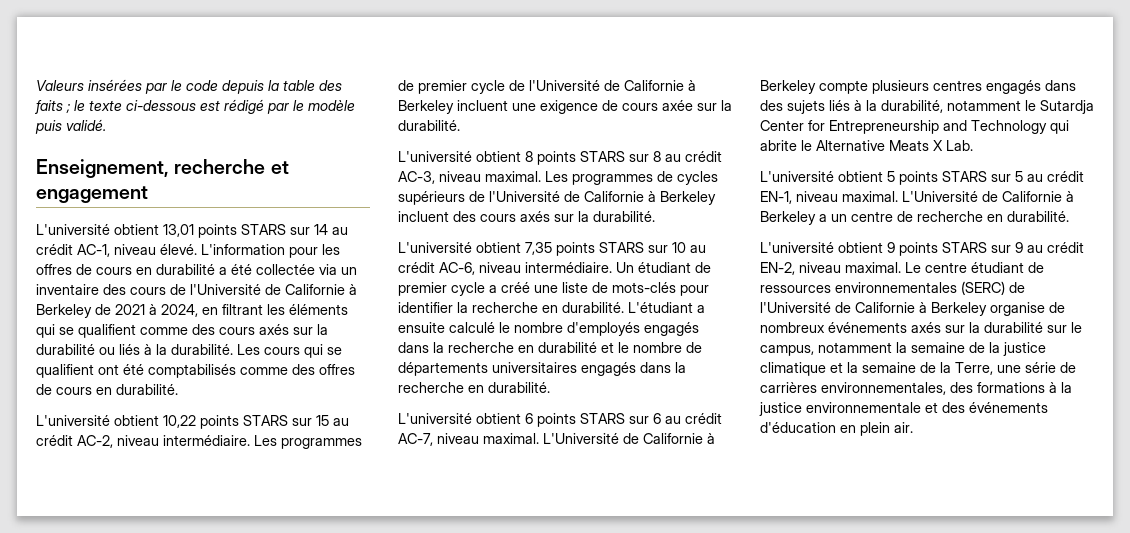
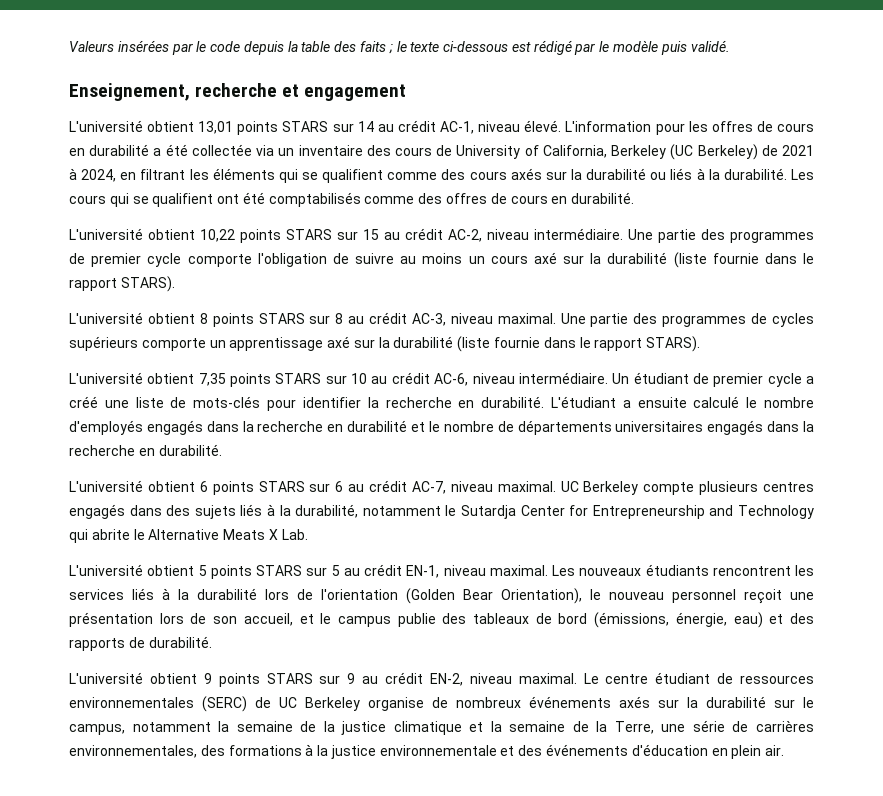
[190,284,357,295] [36,304,92,318] l'Université de Californie à Berkeley -> [456,144,758,160] University of California, Berkeley (UC Berkeley)
[254,435,277,446] Les -> [628,229,725,243] Une partie des
[509,80,696,91] [398,100,732,114] [398,120,460,131] de l'Université de Californie à Berkeley incluent une exigence de cours axée sur la durabilité. -> [187,252,814,268] [69,276,175,292] comporte l'obligation de suivre au moins un cours axé sur la durabilité (liste fournie dans le rapport STARS).
[545,171,568,182] Les -> [560,313,658,327] Une partie des
[469,191,716,205] [398,211,655,222] de l'Université de Californie à Berkeley incluent des cours axés sur la durabilité. -> [141,336,701,352] comporte un apprentissage axé sur la durabilité (liste fournie dans le rapport STARS).
[543,433,715,444] L'Université de Californie à -> [560,481,579,492] UC
[902,191,1074,202] [760,211,1003,225] L'Université de Californie à Berkeley a un centre de recherche en -> [552,564,814,576] [69,588,814,604] [69,612,815,628] [69,637,145,651] Les nouveaux étudiants rencontrent les services liés à la durabilité lors de l'orientation (Golden Bear Orientation), le nouveau personnel reçoit une présentation lors de son accueil, et le campus publie des tableaux de bord (émissions, énergie, eau) et des rapports de
[760,302,927,313] l'Université de Californie à -> [279,697,297,708] UC

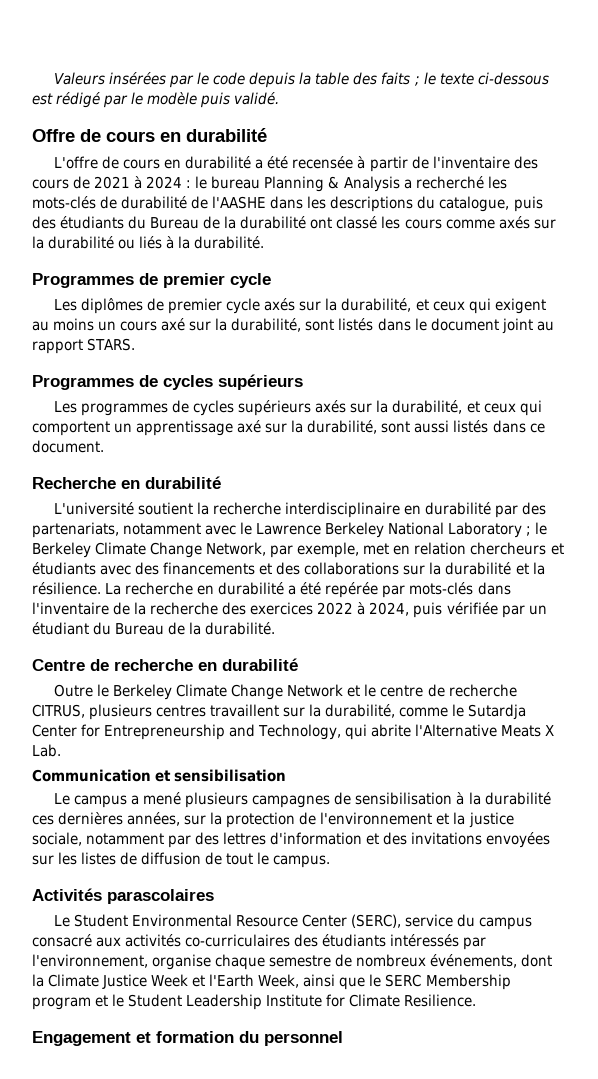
[69,83,407,101] [69,120,753,135] Enseignement, recherche et engagement // L'université obtient 13,01 points STARS sur 14 au crédit AC-1, niveau élevé. L'information pour les offres -> [32,128,267,142] [54,156,99,169] Offre de cours en durabilité // L'offre
[191,144,814,160] [69,168,507,183] collectée via un inventaire des cours de University of California, Berkeley (UC Berkeley) de 2021 à 2024, en filtrant les éléments qui se qualifient comme des cours -> [292,156,538,172] [32,176,507,192] [32,196,543,212] [32,216,495,229] recensée à partir de l'inventaire des cours de 2021 à 2024 : le bureau Planning & Analysis a recherché les mots-clés de durabilité de l'AASHE dans les descriptions du catalogue, puis des étudiants du Bureau de la durabilité ont classé les cours comme
[790,169,814,180] [69,192,635,207] [69,228,814,243] [69,253,394,267] Les cours qui se qualifient ont été comptabilisés comme des offres de cours en durabilité. // L'université obtient 10,22 points STARS sur 15 au crédit AC-2, niveau intermédiaire. Une partie des programmes de premier cycle comporte l'obligation de suivre -> [32,273,271,288] [54,298,546,314] // Programmes de premier cycle // Les diplômes de premier cycle axés sur la durabilité, et ceux qui exigent
[607,252,814,268] [69,276,175,292] [69,312,814,327] [69,336,206,351] durabilité (liste fournie dans le rapport STARS). // L'université obtient 8 points STARS sur 8 au crédit AC-3, niveau maximal. Une partie des programmes de cycles supérieurs comporte -> [231,318,554,334] [32,338,136,354] [32,374,303,390] [54,400,542,416] [32,421,110,436] durabilité, sont listés dans le document joint au rapport STARS. // Programmes de cycles supérieurs // Les programmes de cycles supérieurs axés sur la durabilité, et ceux qui comportent
[393,336,701,352] [69,372,815,387] [69,396,814,411] [69,420,815,435] [69,444,222,456] [69,480,814,495] [69,504,441,519] durabilité (liste fournie dans le rapport STARS). // L'université obtient 7,35 points STARS sur 10 au crédit AC-6, niveau intermédiaire. Un étudiant de premier cycle a créé une liste de mots-clés pour identifier la recherche en durabilité. L'étudiant a ensuite calculé le nombre d'employés engagés dans la recherche en durabilité et le nombre de départements universitaires engagés dans la recherche en durabilité. // L'université obtient 6 points STARS sur 6 au crédit AC-7, niveau maximal. UC Berkeley compte plusieurs centres engagés dans des sujets liés à la durabilité, notamment -> [307,420,545,434] [32,440,104,453] [32,476,221,489] [54,502,547,518] [32,522,548,538] [32,542,564,558] [32,562,545,575] [32,582,511,598] [32,602,547,618] [32,622,276,635] [32,658,298,671] [54,684,517,700] [32,704,449,720] durabilité, sont aussi listés dans ce document. // Recherche en durabilité // L'université soutient la recherche interdisciplinaire en durabilité par des partenariats, notamment avec le Lawrence Berkeley National Laboratory ; le Berkeley Climate Change Network, par exemple, met en relation chercheurs et étudiants avec des financements et des collaborations sur la durabilité et la résilience. La recherche en durabilité a été repérée par mots-clés dans l'inventaire de la recherche des exercices 2022 à 2024, puis vérifiée par un étudiant du Bureau de la durabilité. // Centre de recherche en durabilité // Outre le Berkeley Climate Change Network et le centre de recherche CITRUS, plusieurs centres travaillent sur la durabilité, comme
[738,505,815,519] Technology -> [258,724,342,740] Technology,
[133,529,220,540] le Alternative -> [415,724,498,737] l'Alternative
[69,564,814,579] [69,588,814,604] [69,612,815,628] [69,636,212,651] [69,672,814,687] [69,696,814,712] [69,720,814,735] [69,744,785,759] L'université obtient 5 points STARS sur 5 au crédit EN-1, niveau maximal. Les nouveaux étudiants rencontrent les services liés à la durabilité lors de l'orientation (Golden Bear Orientation), le nouveau personnel reçoit une présentation lors de son accueil, et le campus publie des tableaux de bord (émissions, énergie, eau) et des rapports de durabilité. // L'université obtient 9 points STARS sur 9 au crédit EN-2, niveau maximal. Le centre étudiant de ressources environnementales (SERC) de UC Berkeley organise de nombreux événements axés sur la durabilité sur le campus, notamment la semaine de la justice climatique et la semaine de la Terre, une série de carrières environnementales, des formations à la justice environnementale et des événements d'éducation en plein air. -> [32,769,287,782] [54,792,551,808] [32,812,514,828] [32,832,551,848] [32,852,331,868] [32,888,214,904] [54,914,533,930] [32,934,487,950] [32,954,553,970] [32,974,511,990] [32,994,477,1010] [32,1031,343,1046] Communication et sensibilisation // Le campus a mené plusieurs campagnes de sensibilisation à la durabilité ces dernières années, sur la protection de l'environnement et la justice sociale, notamment par des lettres d'information et des invitations envoyées sur les listes de diffusion de tout le campus. // Activités parascolaires // Le Student Environmental Resource Center (SERC), service du campus consacré aux activités co-curriculaires des étudiants intéressés par l'environnement, organise chaque semestre de nombreux événements, dont la Climate Justice Week et l'Earth Week, ainsi que le SERC Membership program et le Student Leadership Institute for Climate Resilience. // Engagement et formation du personnel

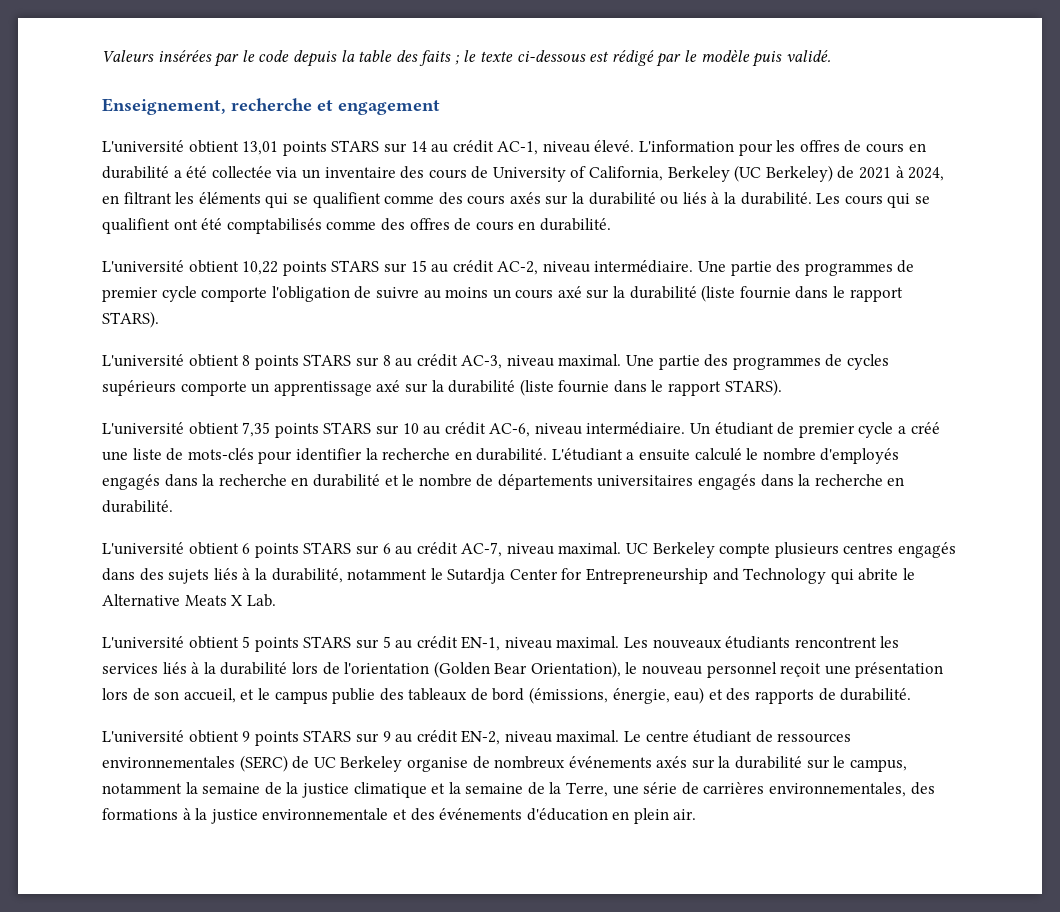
[32,128,267,142] [54,156,99,169] Offre de cours en durabilité // L'offre -> [102,98,440,115] [102,140,840,156] Enseignement, recherche et engagement // L'université obtient 13,01 points STARS sur 14 au crédit AC-1, niveau élevé. L'information pour les offres
[292,156,538,172] [32,176,507,192] [32,196,543,212] [32,216,495,229] recensée à partir de l'inventaire des cours de 2021 à 2024 : le bureau Planning & Analysis a recherché les mots-clés de durabilité de l'AASHE dans les descriptions du catalogue, puis des étudiants du Bureau de la durabilité ont classé les cours comme -> [211,165,945,182] [102,192,506,208] collectée via un inventaire des cours de University of California, Berkeley (UC Berkeley) de 2021 à 2024, en filtrant les éléments qui se qualifient comme des cours
[32,273,271,288] [54,298,546,314] // Programmes de premier cycle // Les diplômes de premier cycle axés sur la durabilité, et ceux qui exigent -> [816,193,930,208] [102,218,611,234] [102,260,915,276] [102,286,419,302] Les cours qui se qualifient ont été comptabilisés comme des offres de cours en durabilité. // L'université obtient 10,22 points STARS sur 15 au crédit AC-2, niveau intermédiaire. Une partie des programmes de premier cycle comporte l'obligation de suivre
[231,318,554,334] [32,338,136,354] [32,374,303,390] [54,400,542,416] [32,421,110,436] durabilité, sont listés dans le document joint au rapport STARS. // Programmes de cycles supérieurs // Les programmes de cycles supérieurs axés sur la durabilité, et ceux qui comportent -> [629,285,903,302] [102,311,159,328] [102,354,890,370] [102,380,247,396] durabilité (liste fournie dans le rapport STARS). // L'université obtient 8 points STARS sur 8 au crédit AC-3, niveau maximal. Une partie des programmes de cycles supérieurs comporte
[307,420,545,434] [32,440,104,453] [32,476,221,489] [54,502,547,518] [32,522,548,538] [32,542,564,558] [32,562,545,575] [32,582,511,598] [32,602,547,618] [32,622,276,635] [32,658,298,671] [54,684,517,700] [32,704,449,720] durabilité, sont aussi listés dans ce document. // Recherche en durabilité // L'université soutient la recherche interdisciplinaire en durabilité par des partenariats, notamment avec le Lawrence Berkeley National Laboratory ; le Berkeley Climate Change Network, par exemple, met en relation chercheurs et étudiants avec des financements et des collaborations sur la durabilité et la résilience. La recherche en durabilité a été repérée par mots-clés dans l'inventaire de la recherche des exercices 2022 à 2024, puis vérifiée par un étudiant du Bureau de la durabilité. // Centre de recherche en durabilité // Outre le Berkeley Climate Change Network et le centre de recherche CITRUS, plusieurs centres travaillent sur la durabilité, comme -> [448,379,782,396] [102,422,940,438] [102,448,900,464] [102,474,905,490] [102,500,173,513] [102,542,957,558] [102,568,428,584] durabilité (liste fournie dans le rapport STARS). // L'université obtient 7,35 points STARS sur 10 au crédit AC-6, niveau intermédiaire. Un étudiant de premier cycle a créé une liste de mots-clés pour identifier la recherche en durabilité. L'étudiant a ensuite calculé le nombre d'employés engagés dans la recherche en durabilité et le nombre de départements universitaires engagés dans la recherche en durabilité. // L'université obtient 6 points STARS sur 6 au crédit AC-7, niveau maximal. UC Berkeley compte plusieurs centres engagés dans des sujets liés à la durabilité, notamment
[258,724,342,740] Technology, -> [743,568,827,584] Technology
[415,724,498,737] l'Alternative -> [903,568,916,580] [102,594,180,606] le Alternative
[32,769,287,782] [54,792,551,808] [32,812,514,828] [32,832,551,848] [32,852,331,868] [32,888,214,904] [54,914,533,930] [32,934,487,950] [32,954,553,970] [32,974,511,990] [32,994,477,1010] [32,1031,343,1046] Communication et sensibilisation // Le campus a mené plusieurs campagnes de sensibilisation à la durabilité ces dernières années, sur la protection de l'environnement et la justice sociale, notamment par des lettres d'information et des invitations envoyées sur les listes de diffusion de tout le campus. // Activités parascolaires // Le Student Environmental Resource Center (SERC), service du campus consacré aux activités co-curriculaires des étudiants intéressés par l'environnement, organise chaque semestre de nombreux événements, dont la Climate Justice Week et l'Earth Week, ainsi que le SERC Membership program et le Student Leadership Institute for Climate Resilience. // Engagement et formation du personnel -> [102,636,900,652] [102,661,944,678] [102,687,912,704] [102,730,852,746] [102,755,907,772] [102,782,935,798] [102,808,697,824] L'université obtient 5 points STARS sur 5 au crédit EN-1, niveau maximal. Les nouveaux étudiants rencontrent les services liés à la durabilité lors de l'orientation (Golden Bear Orientation), le nouveau personnel reçoit une présentation lors de son accueil, et le campus publie des tableaux de bord (émissions, énergie, eau) et des rapports de durabilité. // L'université obtient 9 points STARS sur 9 au crédit EN-2, niveau maximal. Le centre étudiant de ressources environnementales (SERC) de UC Berkeley organise de nombreux événements axés sur la durabilité sur le campus, notamment la semaine de la justice climatique et la semaine de la Terre, une série de carrières environnementales, des formations à la justice environnementale et des événements d'éducation en plein air.

